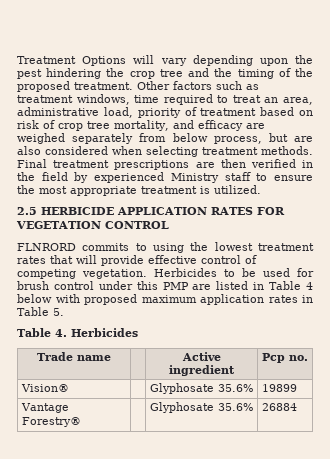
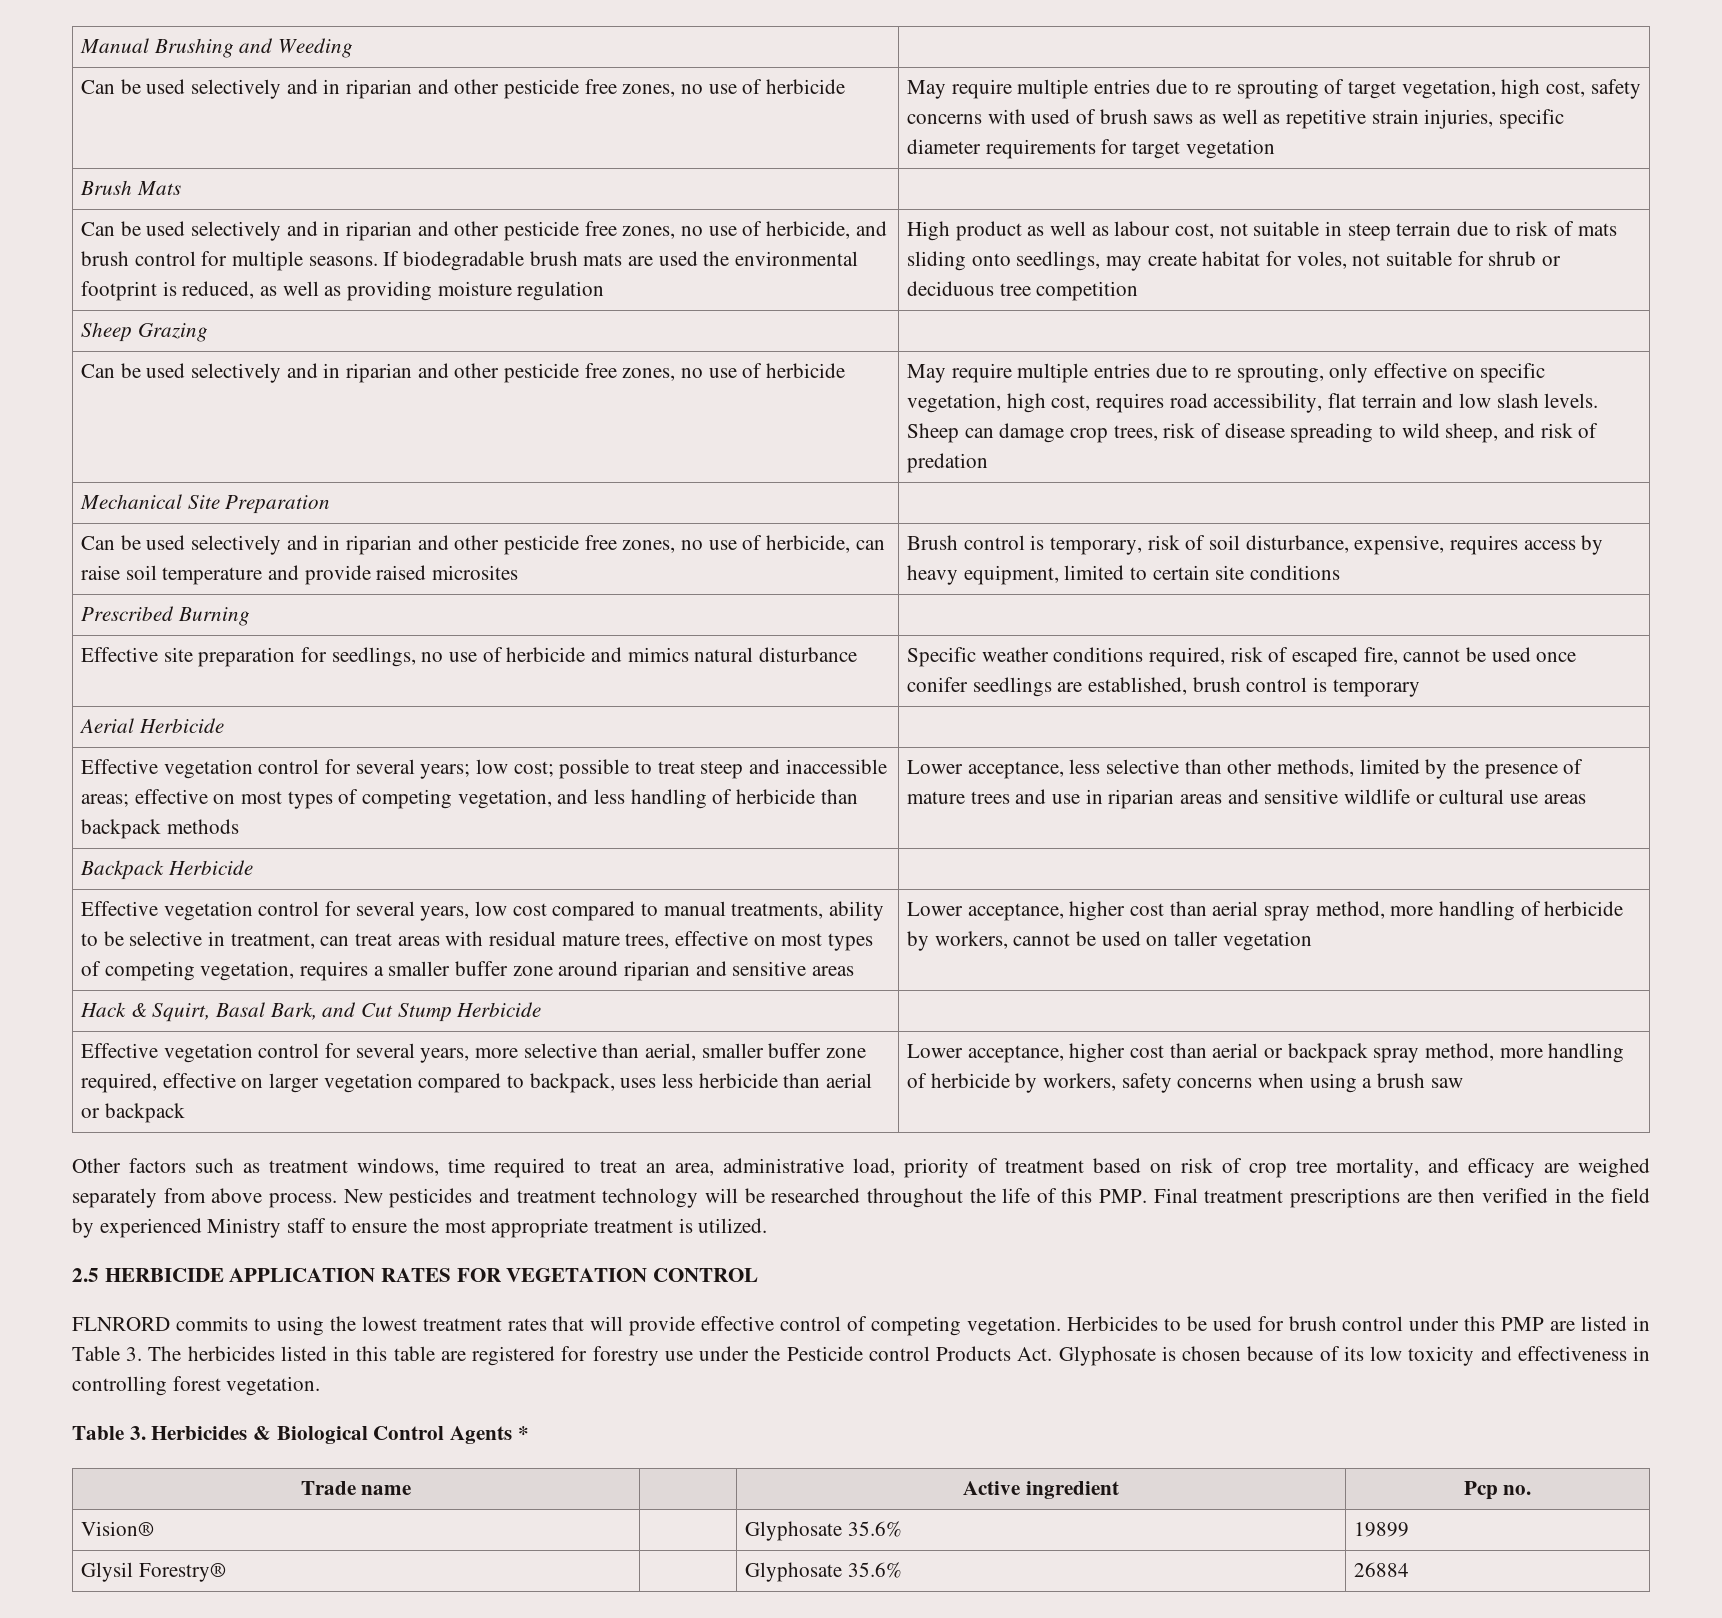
[17,55,313,66] [17,68,314,79] [17,81,133,92] Treatment Options will vary depending upon the pest hindering the crop tree and the timing of the proposed treatment. -> [79,38,353,58] [80,79,845,99] [906,79,1641,99] [906,109,1564,129] [906,139,1275,159] [79,180,181,195] [80,221,887,241] [80,251,858,271] [80,281,605,301] [906,221,1617,241] [906,251,1561,271] [906,281,1139,301] [80,322,208,342] [80,363,845,383] [906,363,1546,383] [906,393,1599,413] [906,423,1599,443] [906,453,988,473] [79,494,331,514] [80,535,885,555] [80,565,518,585] [906,535,1604,555] [906,565,1340,585] [80,606,250,626] [80,647,857,667] [906,647,1577,667] [906,677,1420,697] [78,718,224,733] [80,759,887,779] [80,789,858,809] [80,819,239,839] [906,759,1584,779] [906,789,1586,809] [79,860,253,880] [80,901,884,921] [80,931,873,951] [80,961,854,981] [906,901,1624,921] [906,931,1312,951] [79,1002,542,1022] [80,1043,866,1063] [80,1073,872,1093] [80,1103,185,1123] [906,1043,1625,1063] [906,1073,1463,1093] Manual Brushing and Weeding | // Can be used selectively and in riparian and other pesticide free zones, no use of herbicide | May require multiple entries due to re sprouting of target vegetation, high cost, safety concerns with used of brush saws as well as repetitive strain injuries, specific diameter requirements for target vegetation // Brush Mats | // Can be used selectively and in riparian and other pesticide free zones, no use of herbicide, and brush control for multiple seasons. If biodegradable brush mats are used the environmental footprint is reduced, as well as providing moisture regulation | High product as well as labour cost, not suitable in steep terrain due to risk of mats sliding onto seedlings, may create habitat for voles, not suitable for shrub or deciduous tree competition // Sheep Grazing | // Can be used selectively and in riparian and other pesticide free zones, no use of herbicide | May require multiple entries due to re sprouting, only effective on specific vegetation, high cost, requires road accessibility, flat terrain and low slash levels. Sheep can damage crop trees, risk of disease spreading to wild sheep, and risk of predation // Mechanical Site Preparation | // Can be used selectively and in riparian and other pesticide free zones, no use of herbicide, can raise soil temperature and provide raised microsites | Brush control is temporary, risk of soil disturbance, expensive, requires access by heavy equipment, limited to certain site conditions // Prescribed Burning | // Effective site preparation for seedlings, no use of herbicide and mimics natural disturbance | Specific weather conditions required, risk of escaped fire, cannot be used once conifer seedlings are established, brush control is temporary // Aerial Herbicide | // Effective vegetation control for several years; low cost; possible to treat steep and inaccessible areas; effective on most types of competing vegetation, and less handling of herbicide than backpack methods | Lower acceptance, less selective than other methods, limited by the presence of mature trees and use in riparian areas and sensitive wildlife or cultural use areas // Backpack Herbicide | // Effective vegetation control for several years, low cost compared to manual treatments, ability to be selective in treatment, can treat areas with residual mature trees, effective on most types of competing vegetation, requires a smaller buffer zone around riparian and sensitive areas | Lower acceptance, higher cost than aerial spray method, more handling of herbicide by workers, cannot be used on taller vegetation // Hack & Squirt, Basal Bark, and Cut Stump Herbicide | // Effective vegetation control for several years, more selective than aerial, smaller buffer zone required, effective on larger vegetation compared to backpack, uses less herbicide than aerial or backpack | Lower acceptance, higher cost than aerial or backpack spray method, more handling of herbicide by workers, safety concerns when using a brush saw //
[172,133,313,144] [17,146,313,157] below process, but are also considered when selecting treatment methods. -> [211,1188,1148,1208] above process. New pesticides and treatment technology will be researched throughout the life of this PMP.
[306,282,313,290] [17,294,313,305] [17,307,64,316] [17,328,138,337] 4 below with proposed maximum application rates in Table 5. // Table 4. Herbicides -> [126,1346,1651,1366] [72,1376,321,1396] [72,1426,529,1444] 3. The herbicides listed in this table are registered for forestry use under the Pesticide control Products Act. Glyphosate is chosen because of its low toxicity and effectiveness in controlling forest vegetation. // Table 3. Herbicides & Biological Control Agents *
[20,403,69,413] Vantage -> [80,1562,133,1582] Glysil

